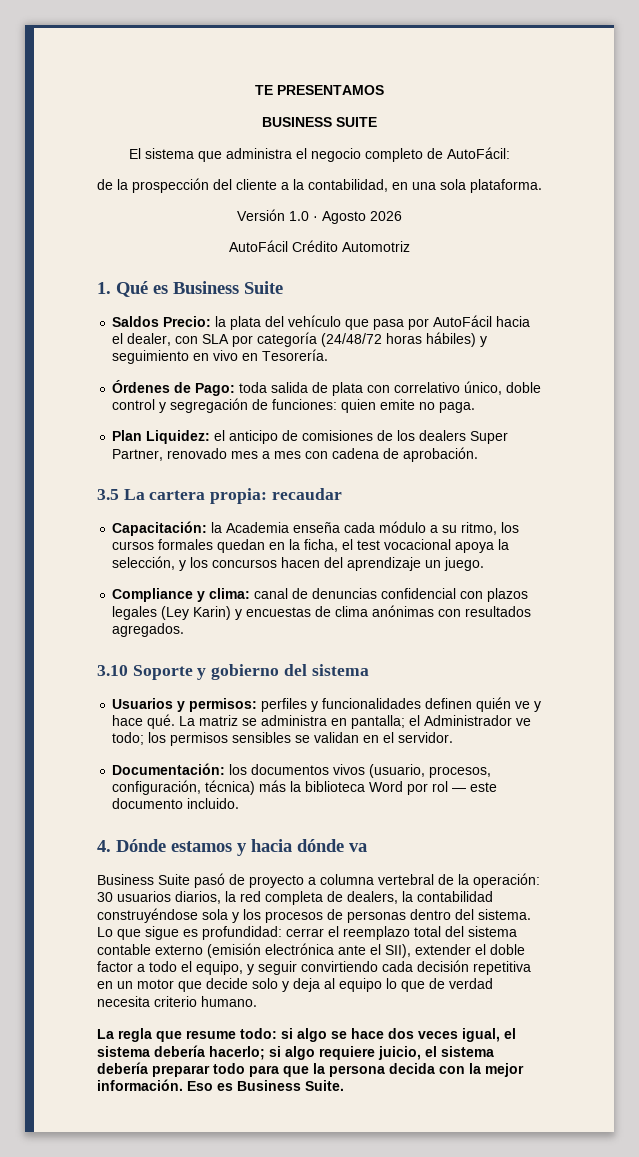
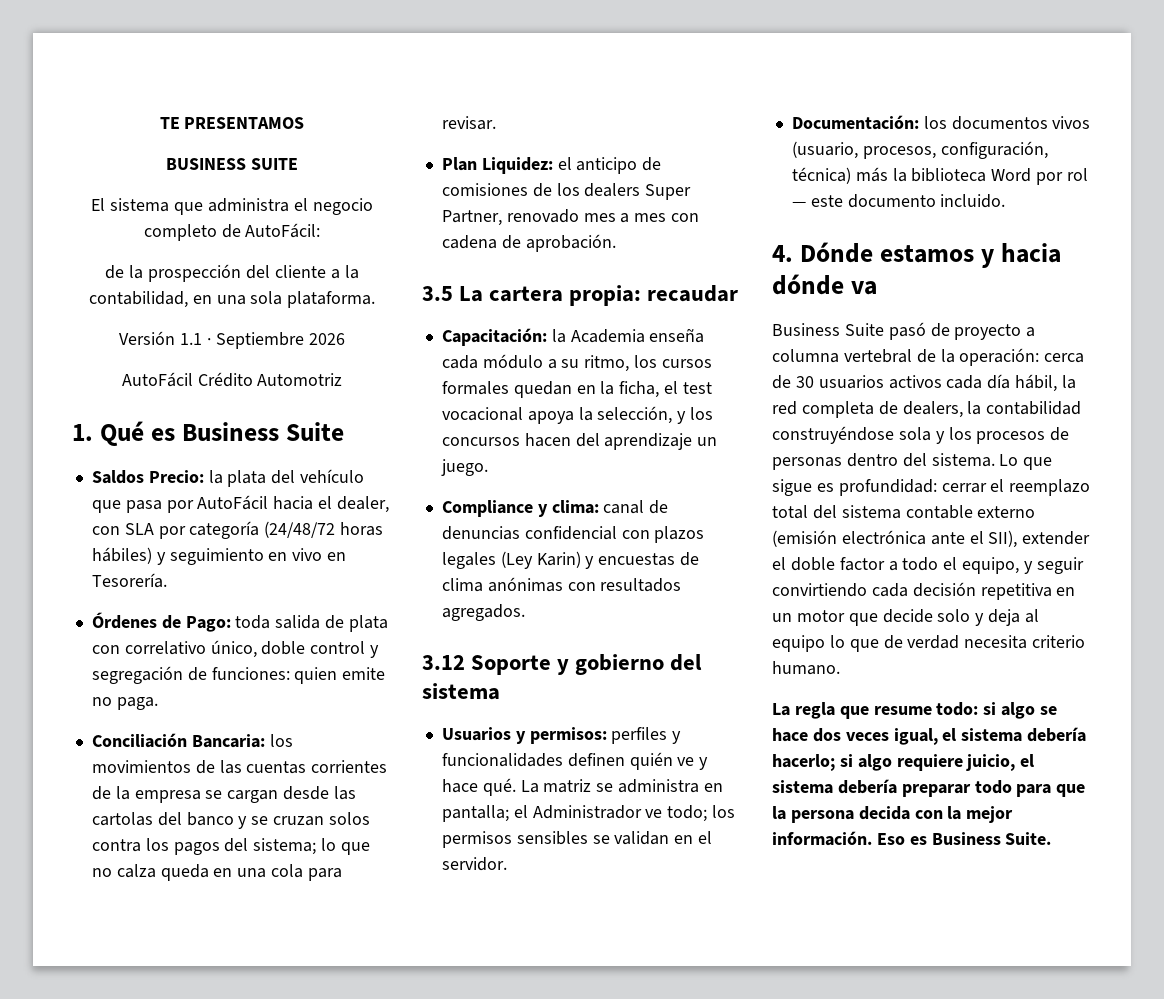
[289,211,366,224] 1.0 · Agosto -> [180,332,304,349] 1.1 · Septiembre
(476, 407) none -> [91,733,293,748] [91,760,388,774] [91,786,356,803] [91,812,370,829] [91,838,370,855] [91,864,342,881] [441,116,496,130] // Conciliación Bancaria: los movimientos de las cuentas corrientes de la empresa se cargan desde las cartolas del banco y se cruzan solos contra los pagos del sistema; lo que no calza queda en una cola para revisar.
[97,665,128,676] 3.10 -> [422,655,465,670] 3.12
[97,891,221,904] 30 usuarios diarios, -> [1044,353,1085,363] [772,374,1058,392] cerca de 30 usuarios activos cada día hábil,

